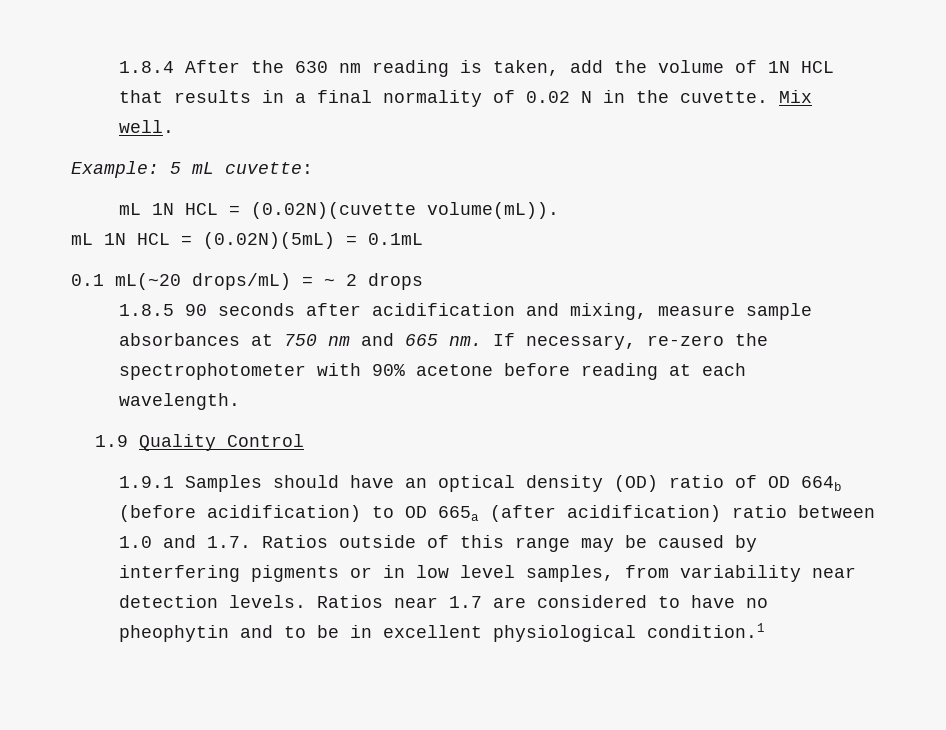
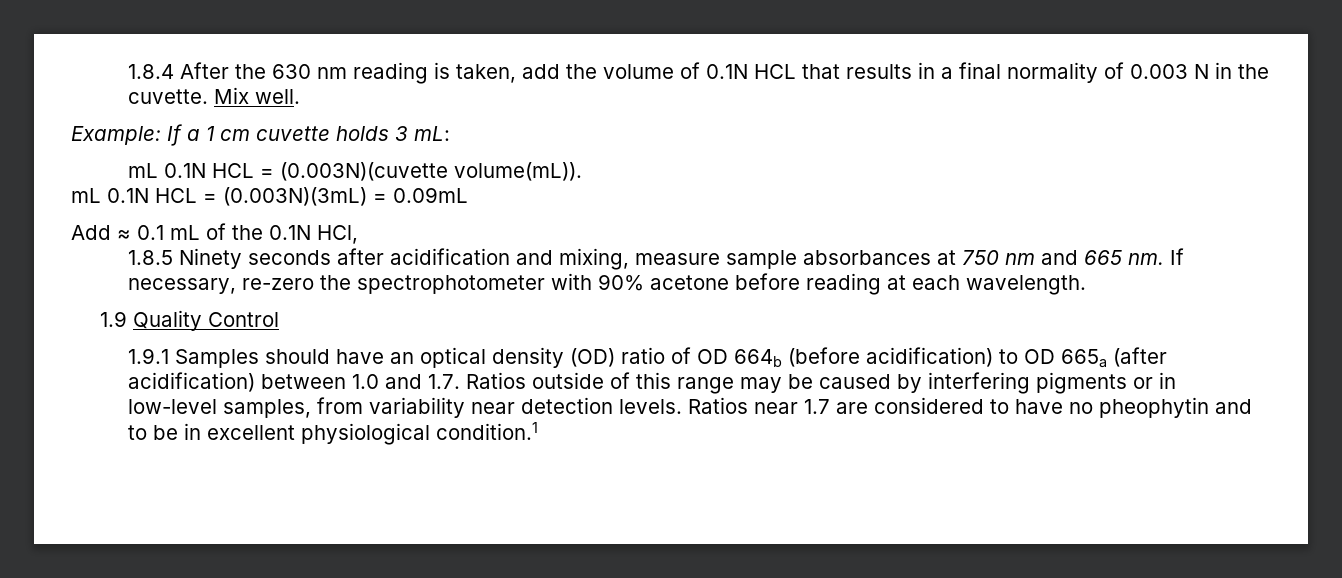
[767,61,790,73] 1N -> [706,64,749,79] 0.1N
[525,91,570,103] 0.02 -> [1130,64,1189,79] 0.003
[170,162,313,174] [118,202,416,219] 5 mL cuvette: // mL 1N HCL = (0.02N)(cuvette -> [167,124,450,146] [128,162,449,181] If a 1 cm cuvette holds 3 mL: // mL 0.1N HCL = (0.003N)(cuvette
[104,232,423,249] [71,273,423,290] 1N HCL = (0.02N)(5mL) = 0.1mL // 0.1 mL(~20 drops/mL) = ~ 2 drops -> [107,187,468,206] [71,223,358,244] 0.1N HCL = (0.003N)(3mL) = 0.09mL // Add ≈ 0.1 mL of the 0.1N HCl,
[184,304,207,316] 90 -> [179,248,243,269] Ninety
[731,505,787,518] ratio -> (256, 382) none
[415,565,515,578] low level -> [128,399,218,414] low-level

